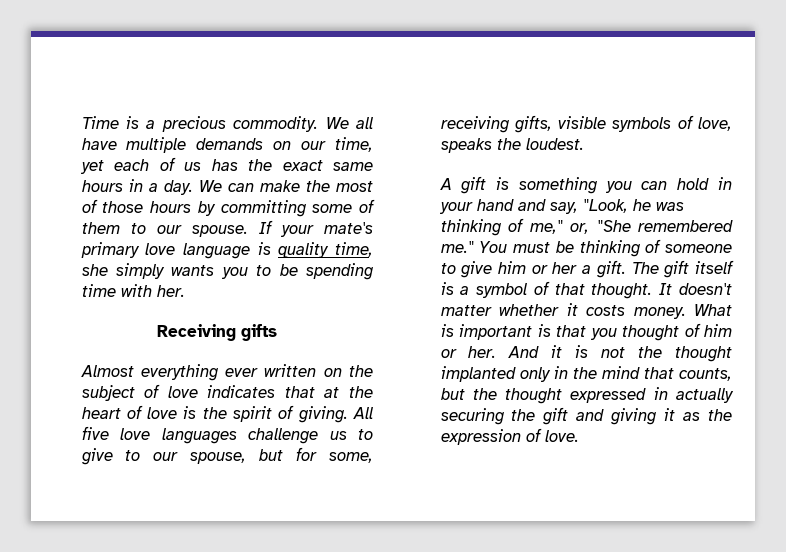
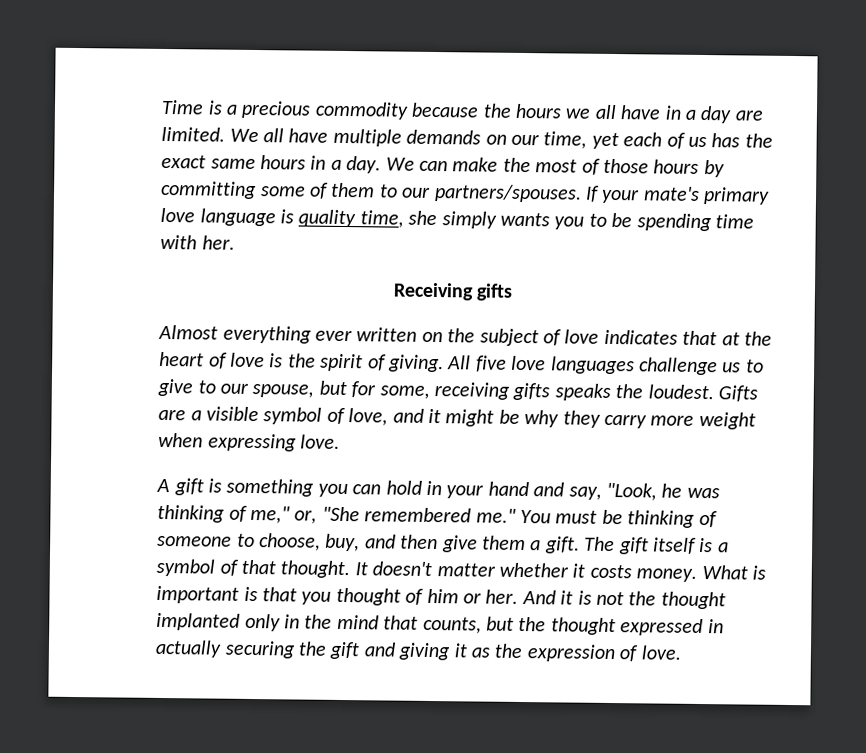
[233,116,319,132] commodity. -> [314,101,763,124] [161,126,226,142] commodity because the hours we all have in a day are limited.
[191,225,248,237] spouse. -> [433,184,582,203] partners/spouses.
[513,115,732,133] [440,138,584,153] gifts, visible symbols of love, speaks the loudest. -> [512,382,759,402] [158,406,756,430] [158,432,341,452] gifts speaks the loudest. Gifts are a visible symbol of love, and it might be why they carry more weight when expressing love.
[460,261,578,278] give him or her -> [259,533,527,553] choose, buy, and then give them

